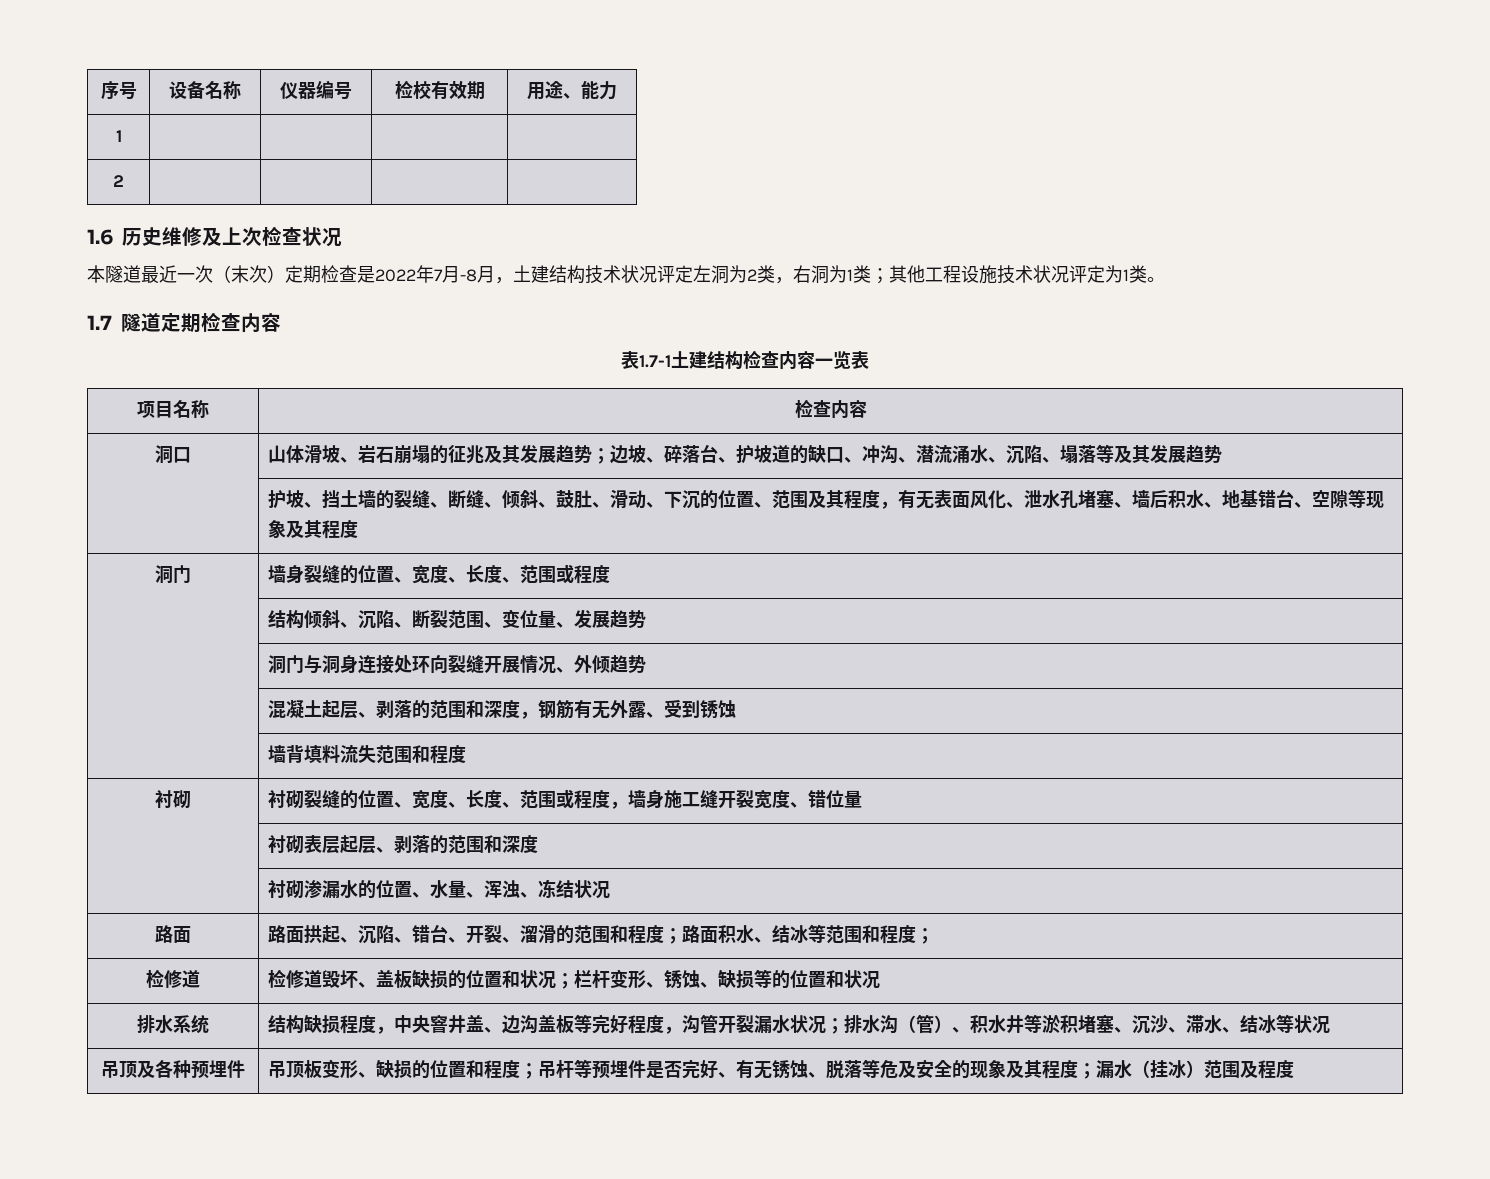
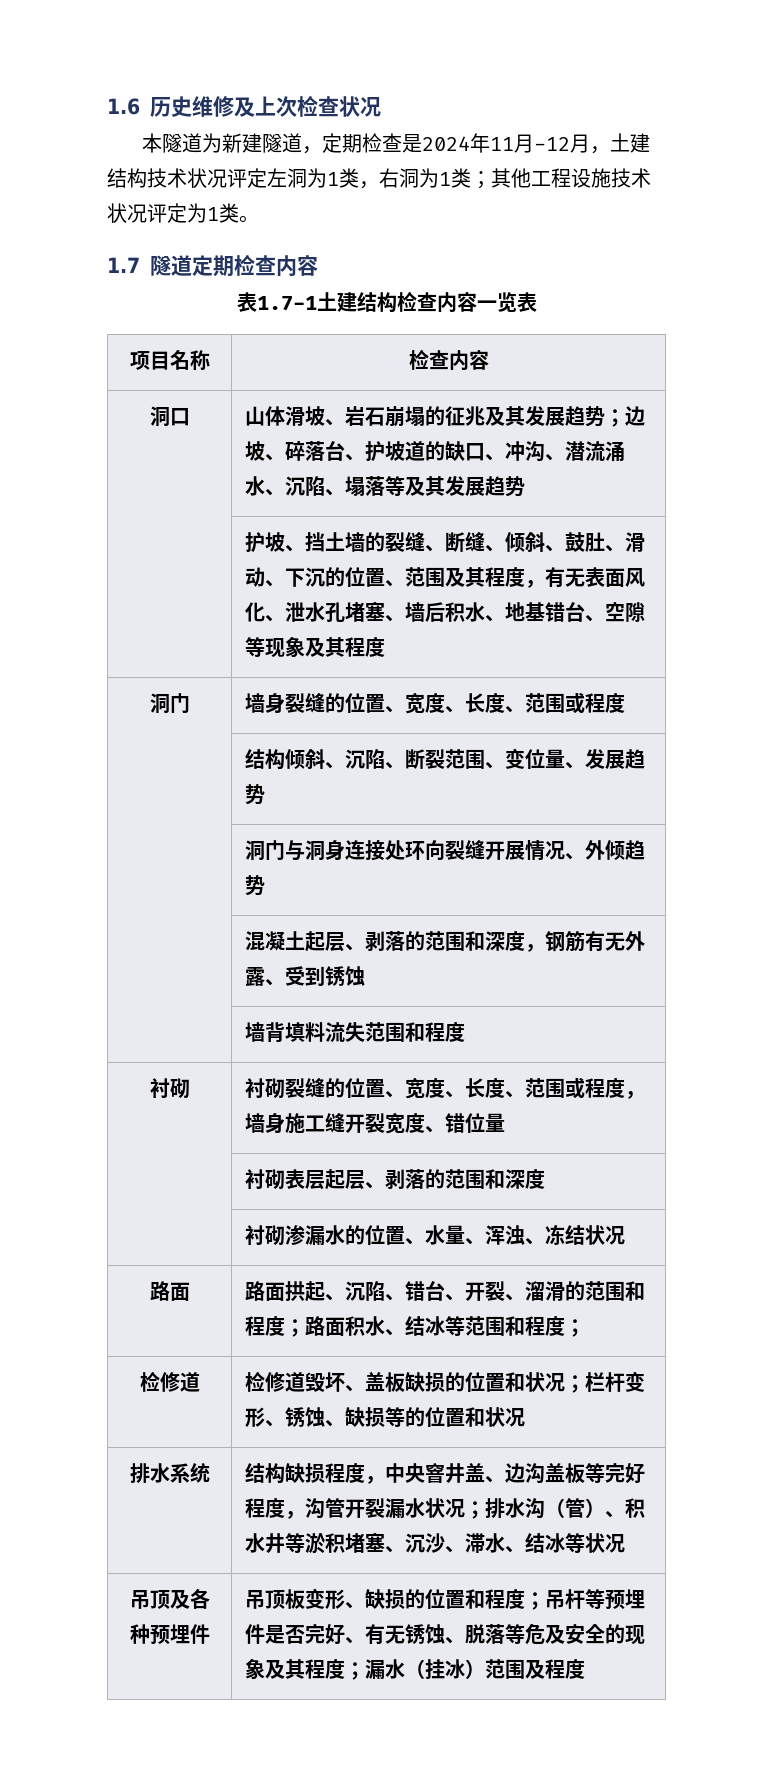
[100,81,137,100] [169,81,241,100] [280,80,352,99] [394,80,485,100] [527,81,617,100] [115,130,122,142] [113,175,124,187] 序号 | 设备名称 | 仪器编号 | 检校有效期 | 用途、能力 // 1 | | | | // 2 | | | | // -> (107, 106) none
[141,265,477,283] 最近一次（末次）定期检查是2022年7月-8 -> [201,133,570,154] 为新建隧道，定期检查是2024年11月-12
[747,269,757,281] 2 -> [327,172,339,186] 1

